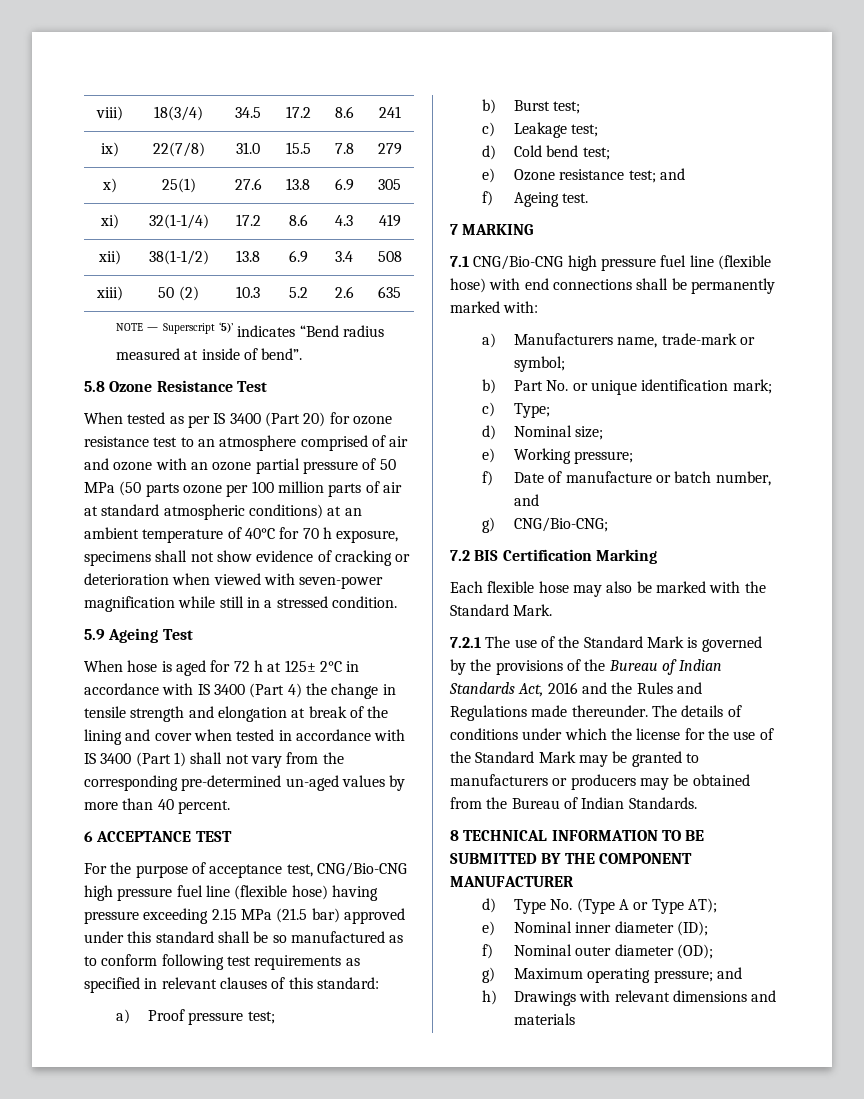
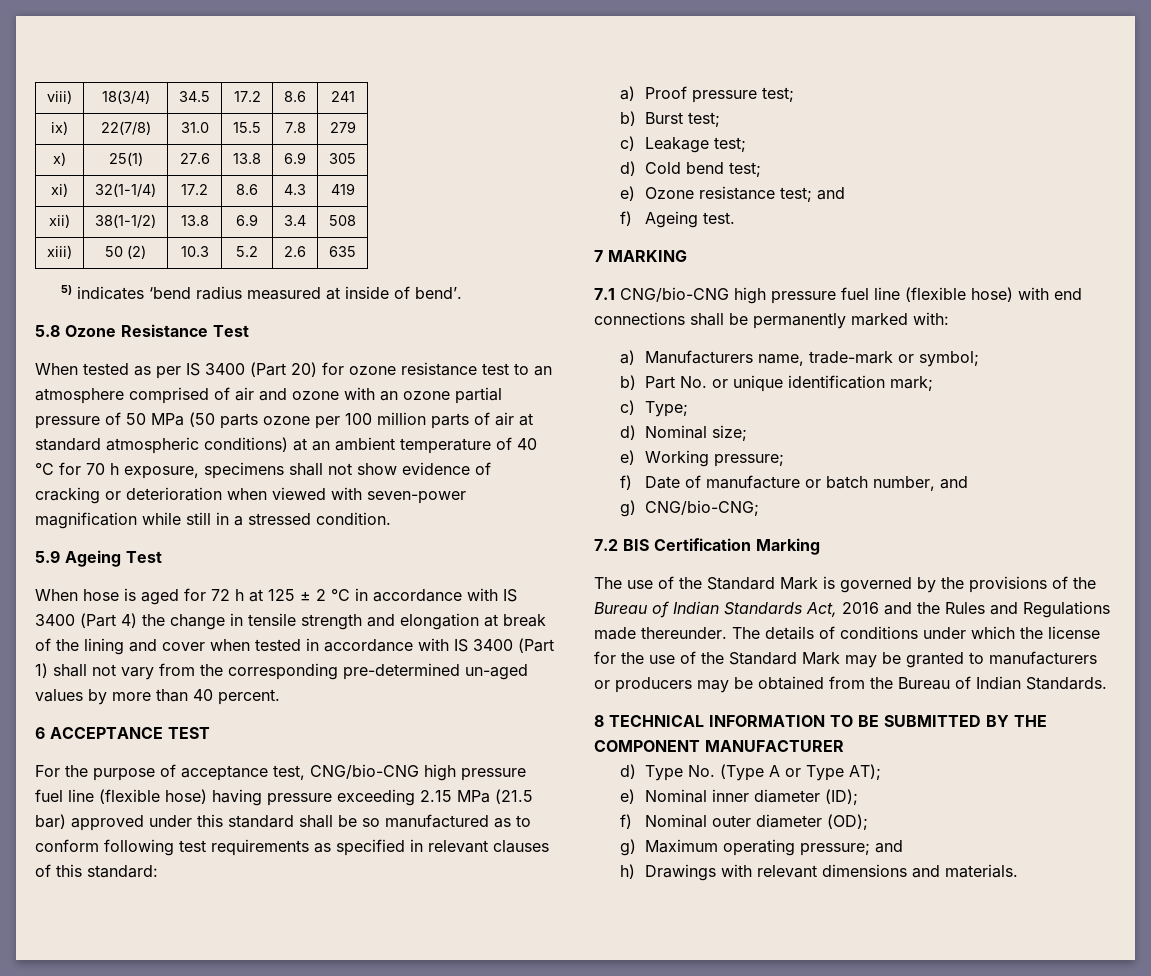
[115,322,339,337] NOTE — Superscript ‘5)’ indicates “Bend -> [60,285,191,300] 5) indicates ‘bend
[261,348,303,360] bend”. -> [414,287,462,299] bend’.
[244,528,275,539] 40°C -> [517,438,537,450] [35,463,54,475] 40 °C
[284,660,342,672] 125± 2°C -> [268,589,350,601] 125 ± 2 °C
[316,862,407,877] CNG/Bio-CNG -> [310,764,419,779] CNG/bio-CNG
[473,255,564,270] CNG/Bio-CNG -> [620,287,729,302] CNG/bio-CNG
[513,517,608,532] CNG/Bio-CNG; -> [645,500,760,516] CNG/bio-CNG;
[450,581,766,597] [450,604,553,616] [450,637,481,648] Each flexible hose may also be marked with the Standard Mark. // 7.2.1 -> (820, 546) none
[513,1013,575,1025] materials -> [945,864,1019,878] materials.

